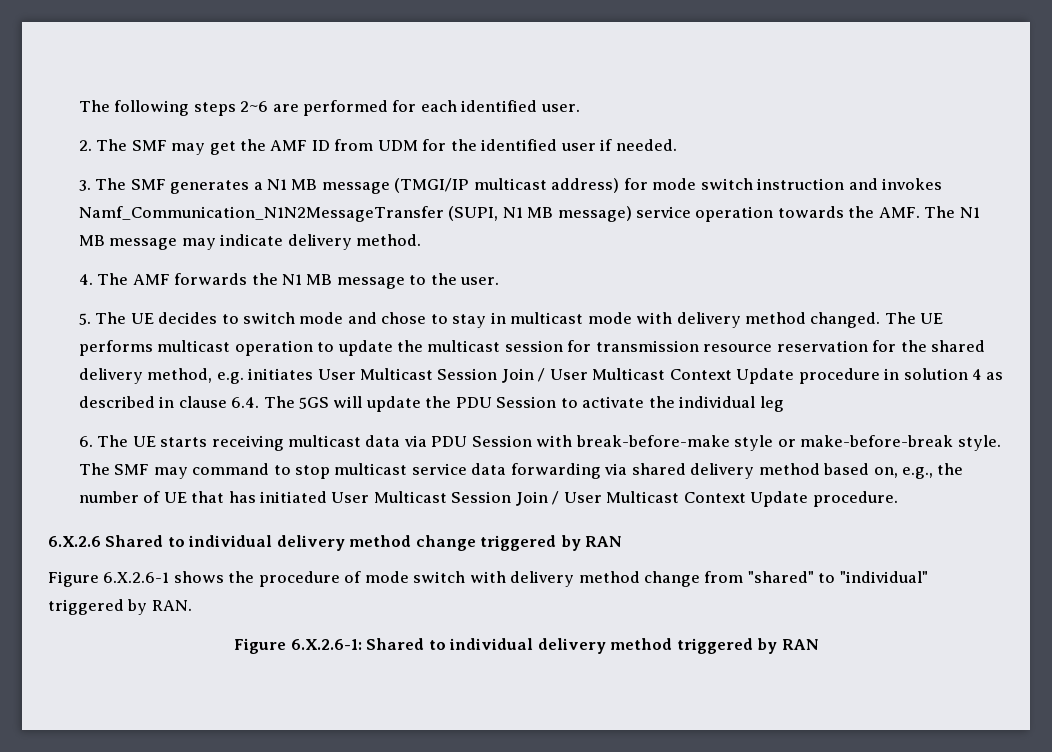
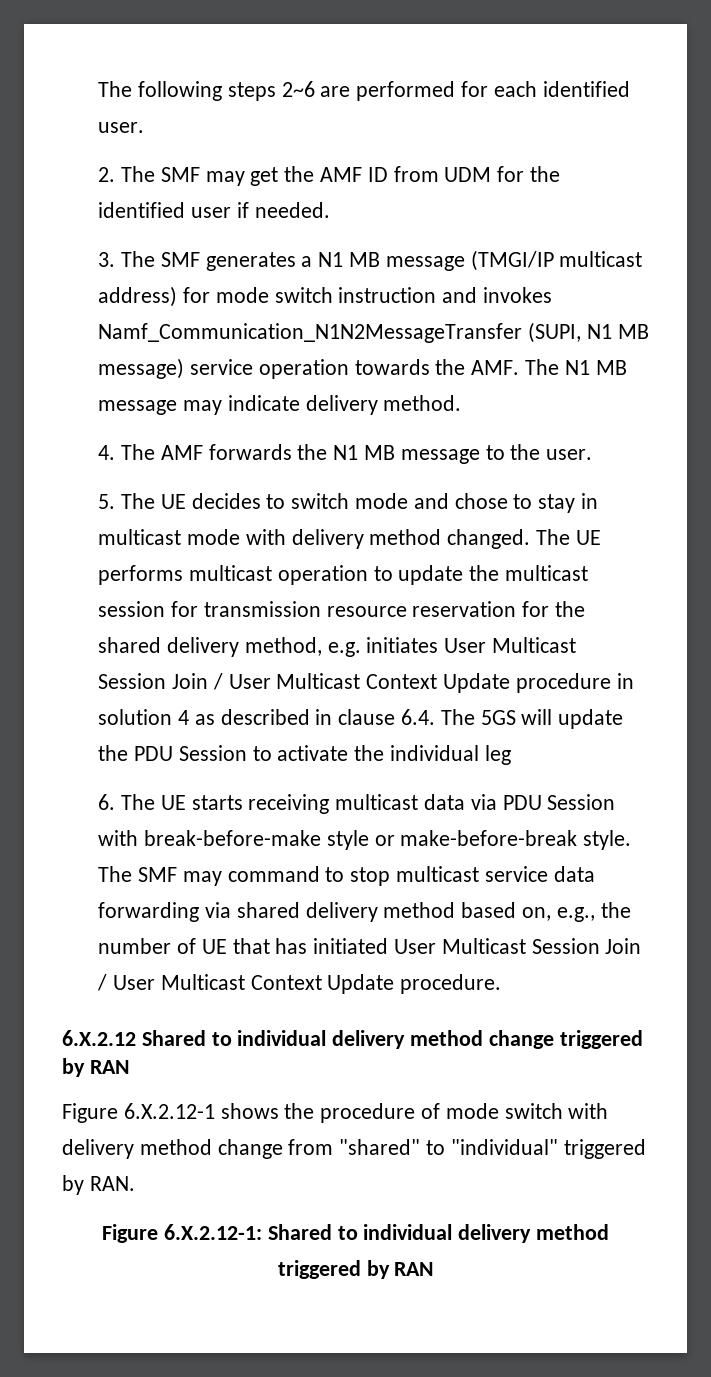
[48,536,101,547] 6.X.2.6 -> [62,1030,136,1046] 6.X.2.12
[103,572,170,583] 6.X.2.6-1 -> [123,1103,215,1119] 6.X.2.12-1
[290,639,362,650] 6.X.2.6-1: -> [163,1224,262,1240] 6.X.2.12-1:

